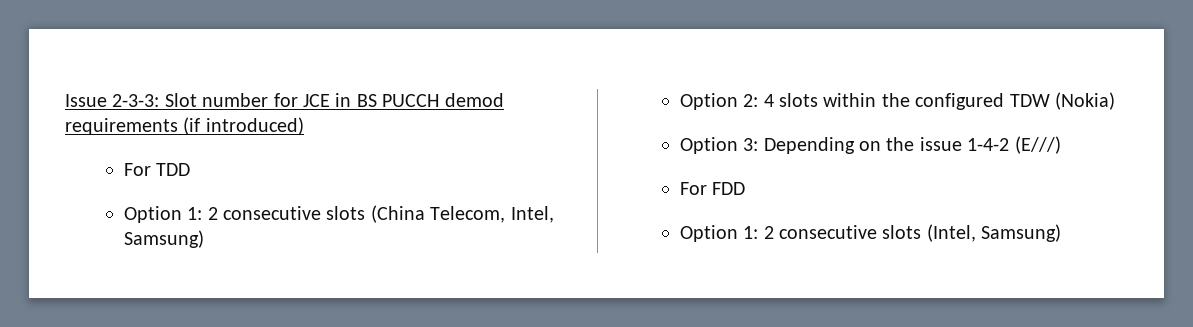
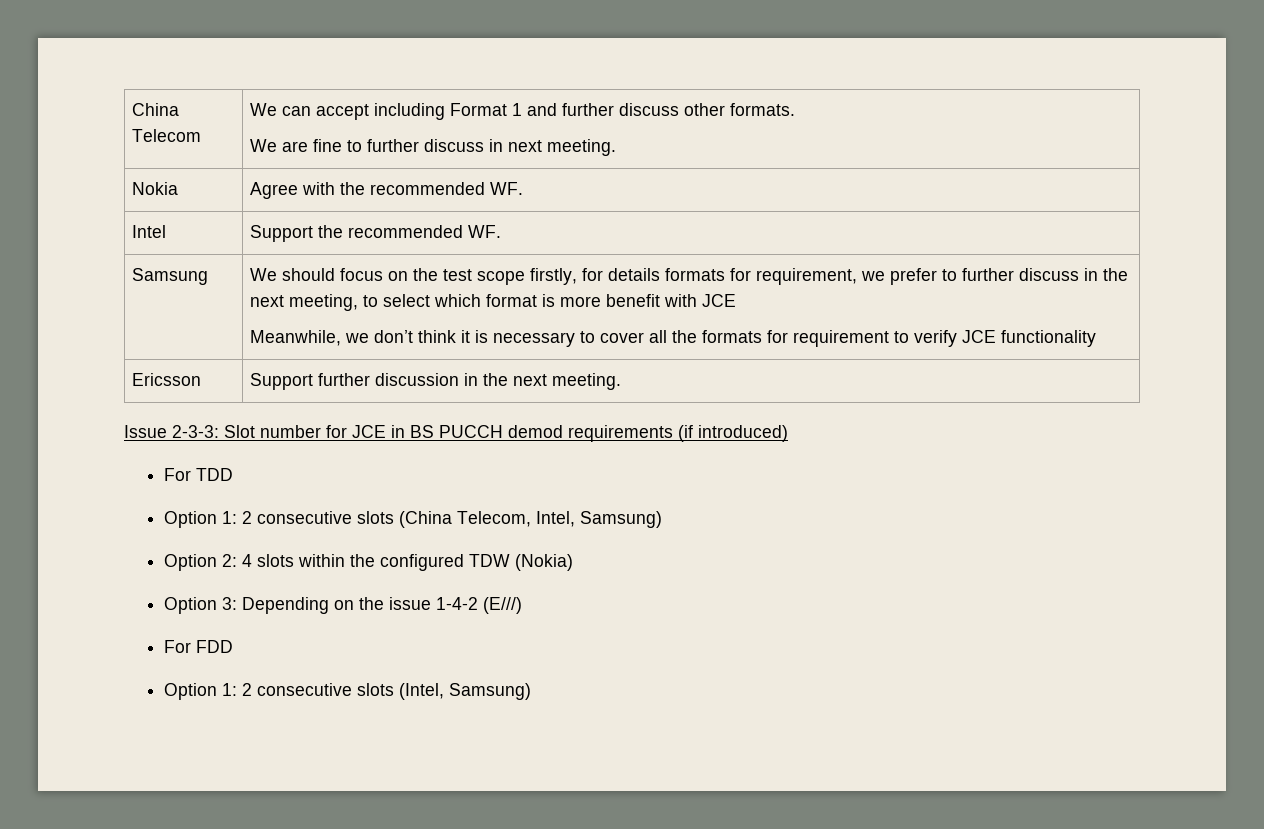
(65, 100) none -> [131,103,179,116] [131,129,201,142] [249,103,795,120] [249,139,616,156] [131,182,178,195] [249,182,523,199] [131,225,166,238] [249,225,501,242] [131,268,208,285] [249,268,1128,285] [249,294,736,311] [249,330,1096,347] [131,373,201,386] [249,373,621,390] China Telecom | We can accept including Format 1 and further discuss other formats. // We are fine to further discuss in next meeting. // Nokia | Agree with the recommended WF. // Intel | Support the recommended WF. // Samsung | We should focus on the test scope firstly, for details formats for requirement, we prefer to further discuss in the next meeting, to select which format is more benefit with JCE // Meanwhile, we don’t think it is necessary to cover all the formats for requirement to verify JCE functionality // Ericsson | Support further discussion in the next meeting. //

